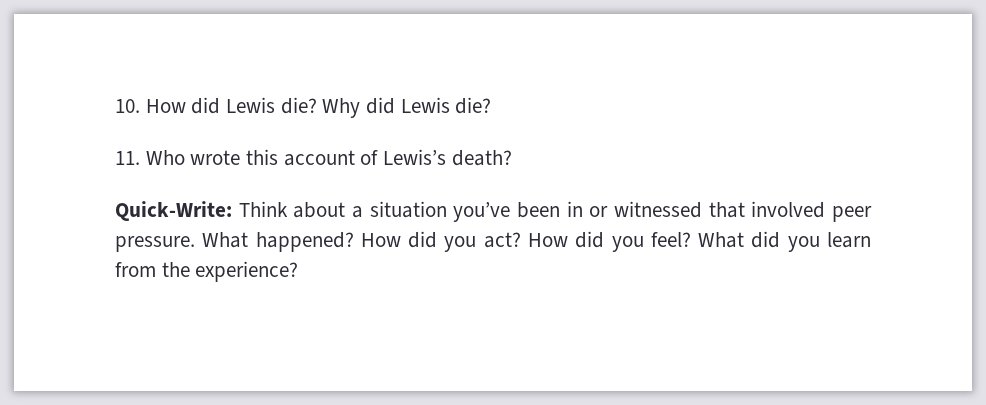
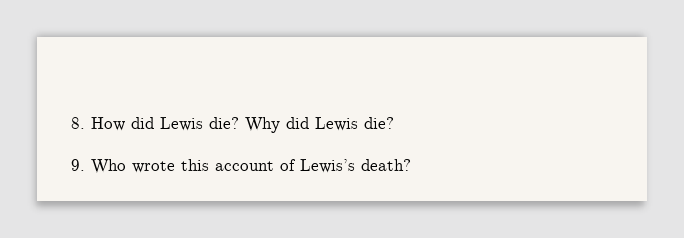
[115,99,140,113] 10. -> [71,117,85,129] 8.
[115,151,140,165] 11. -> [71,159,85,171] 9.
[115,201,872,222] [115,231,872,252] [115,261,299,282] // Quick-Write: Think about a situation you’ve been in or witnessed that involved peer pressure. What happened? How did you act? How did you feel? What did you learn from the experience? -> (411, 165) none

